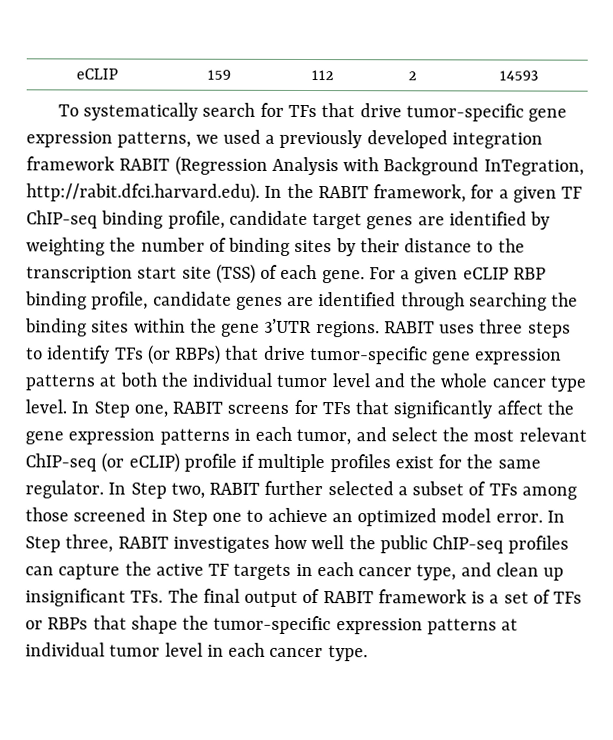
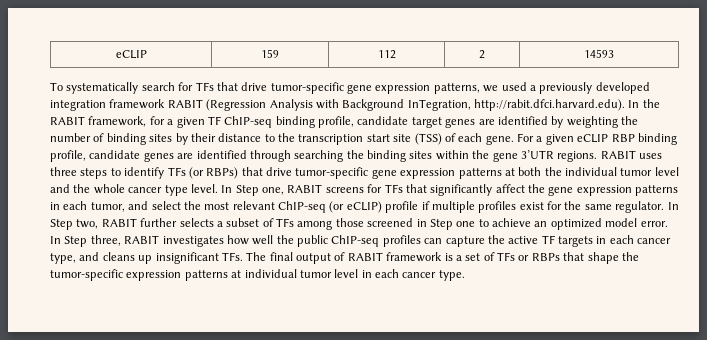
[327,481,394,496] selected -> [179,218,214,227] selects
[495,562,539,577] clean -> [102,252,135,261] cleans

